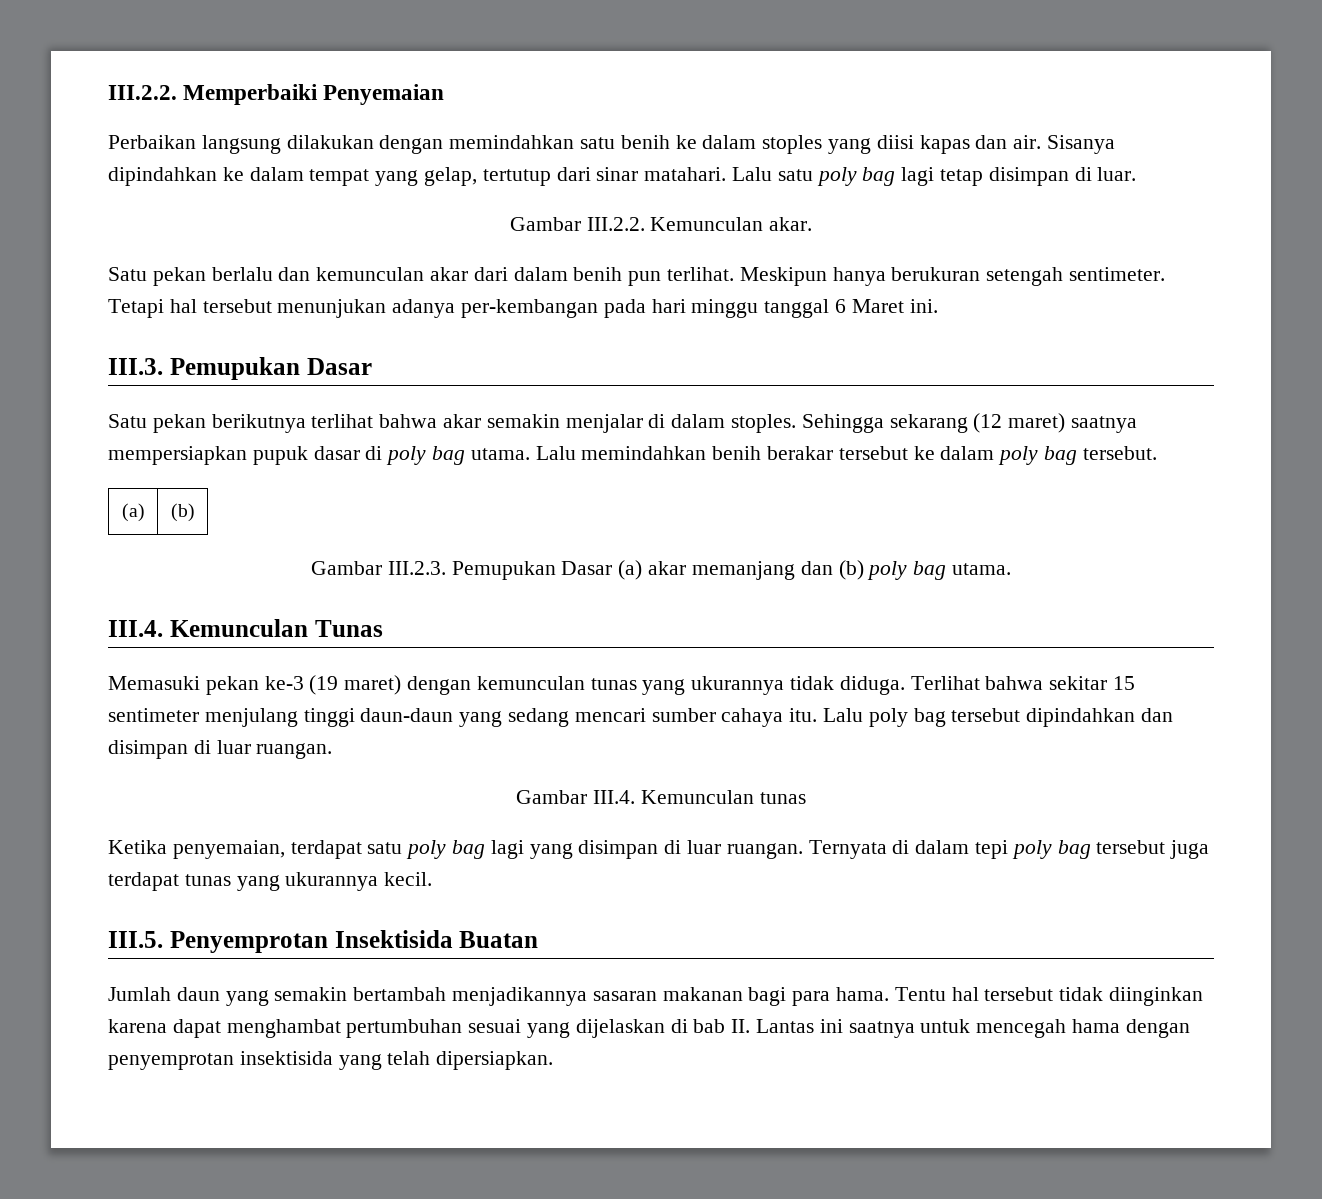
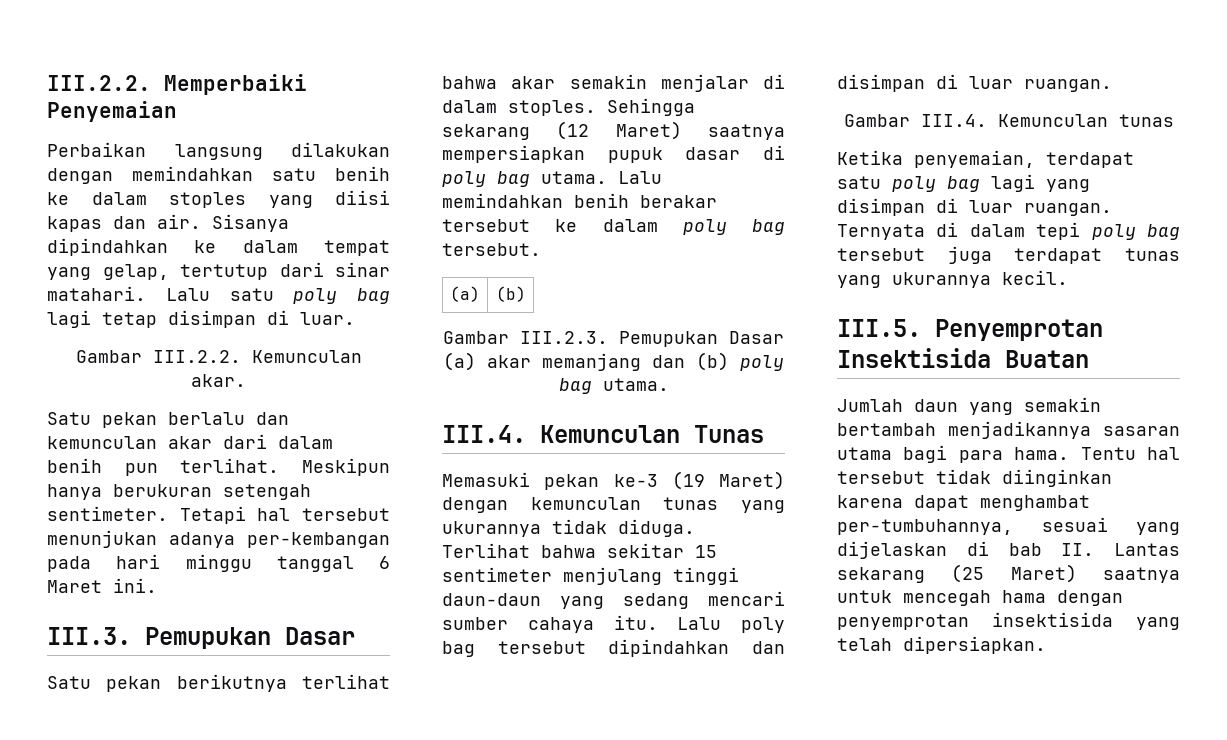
[1008,413,1066,433] maret) -> [615,121,682,140] Maret)
[344,675,402,695] maret) -> [719,471,785,490] Maret)
[662,987,743,1001] makanan -> [837,447,892,460] utama
[346,1019,463,1038] pertumbuhan -> [837,519,1013,535] per-tumbuhannya,
[819,1019,843,1033] ini -> [837,564,1077,583] sekarang (25 Maret)

